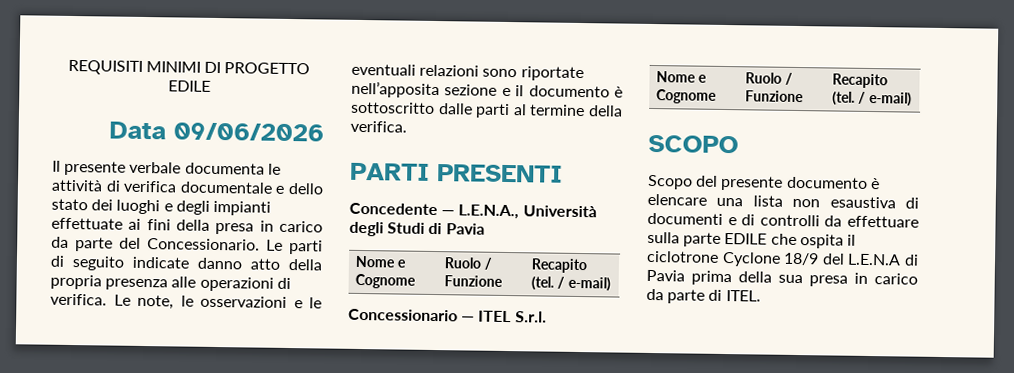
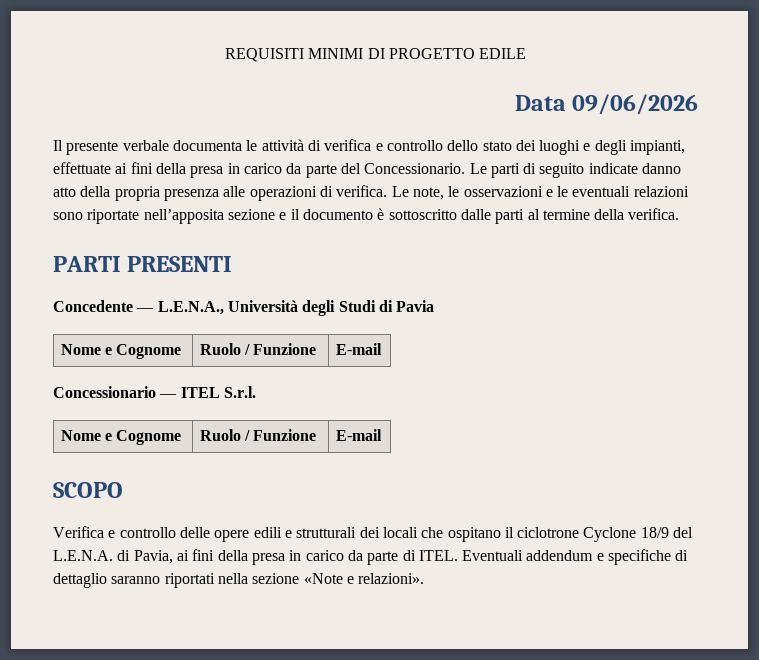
[179,181,285,194] documentale e -> [375,140,443,151] e controllo
[212,200,271,216] impianti -> [630,140,686,155] impianti,
[531,258,589,274] [531,276,611,292] Recapito (tel. / e-mail) -> [335,343,382,355] E-mail
[832,73,889,89] [832,91,912,107] [648,134,739,154] [647,174,880,191] [647,193,919,209] [647,212,919,228] [647,231,844,249] Recapito (tel. / e-mail) // SCOPO // Scopo del presente documento è elencare una lista non esaustiva di documenti e di controlli da effettuare sulla parte EDILE che ospita -> [335,429,382,441] [53,482,123,498] [53,526,501,542] E-mail // SCOPO // Verifica e controllo delle opere edili e strutturali dei locali che ospitano
[847,253,919,266] [646,269,803,286] L.E.N.A di Pavia prima della sua -> [53,549,248,564] L.E.N.A. di Pavia, ai fini della
(761, 296) none -> [462,549,689,565] [53,573,425,588] Eventuali addendum e specifiche di dettaglio saranno riportati nella sezione «Note e relazioni».

